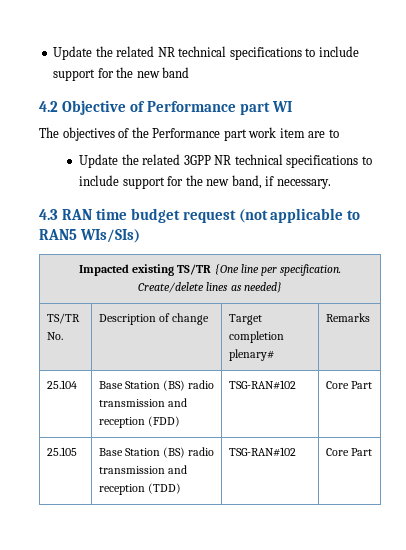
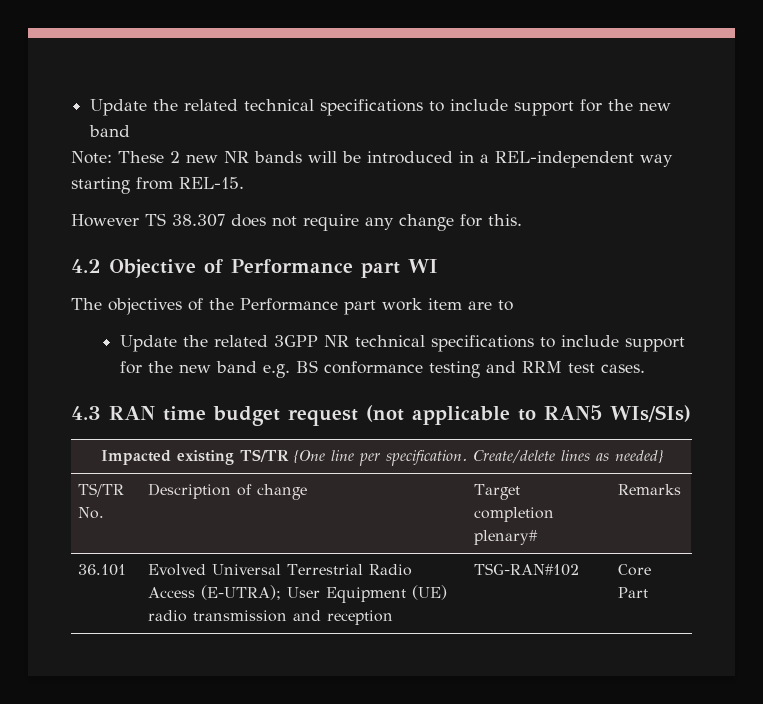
[53,46,359,60] [53,67,190,81] Update the related NR technical specifications to include support for the new band -> [90,99,672,116] [89,125,131,137] [71,151,673,168] [71,177,244,194] [71,213,522,231] Update the related technical specifications to include support for the new band // Note: These 2 new NR bands will be introduced in a REL-independent way starting from REL-15. // However TS 38.307 does not require any change for this.
[231,175,331,189] band, if necessary. -> [215,360,645,378] band e.g. BS conformance testing and RRM test cases.
[46,380,77,389] [98,380,215,391] [98,398,187,407] [98,416,180,428] [228,380,296,390] [325,381,372,389] [46,447,77,456] [98,447,215,458] [98,465,187,474] [98,483,181,495] [228,447,296,457] [325,448,372,456] 25.104 | Base Station (BS) radio transmission and reception (FDD) | TSG-RAN#102 | Core Part // 25.105 | Base Station (BS) radio transmission and reception (TDD) | TSG-RAN#102 | Core Part -> [78,564,127,576] [148,564,412,576] [148,585,448,603] [148,610,394,625] [474,563,580,576] [618,564,652,576] [618,587,649,598] 36.101 | Evolved Universal Terrestrial Radio Access (E-UTRA); User Equipment (UE) radio transmission and reception | TSG-RAN#102 | Core Part

